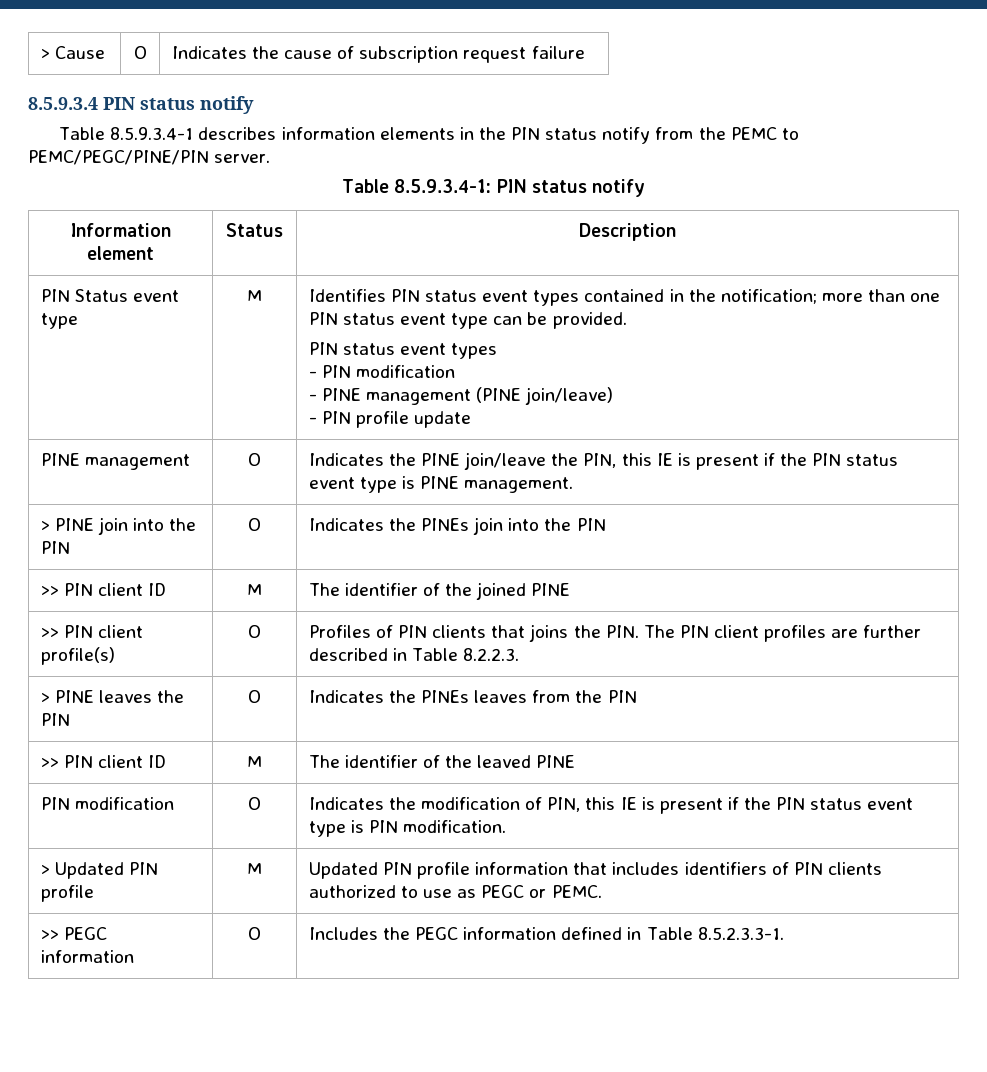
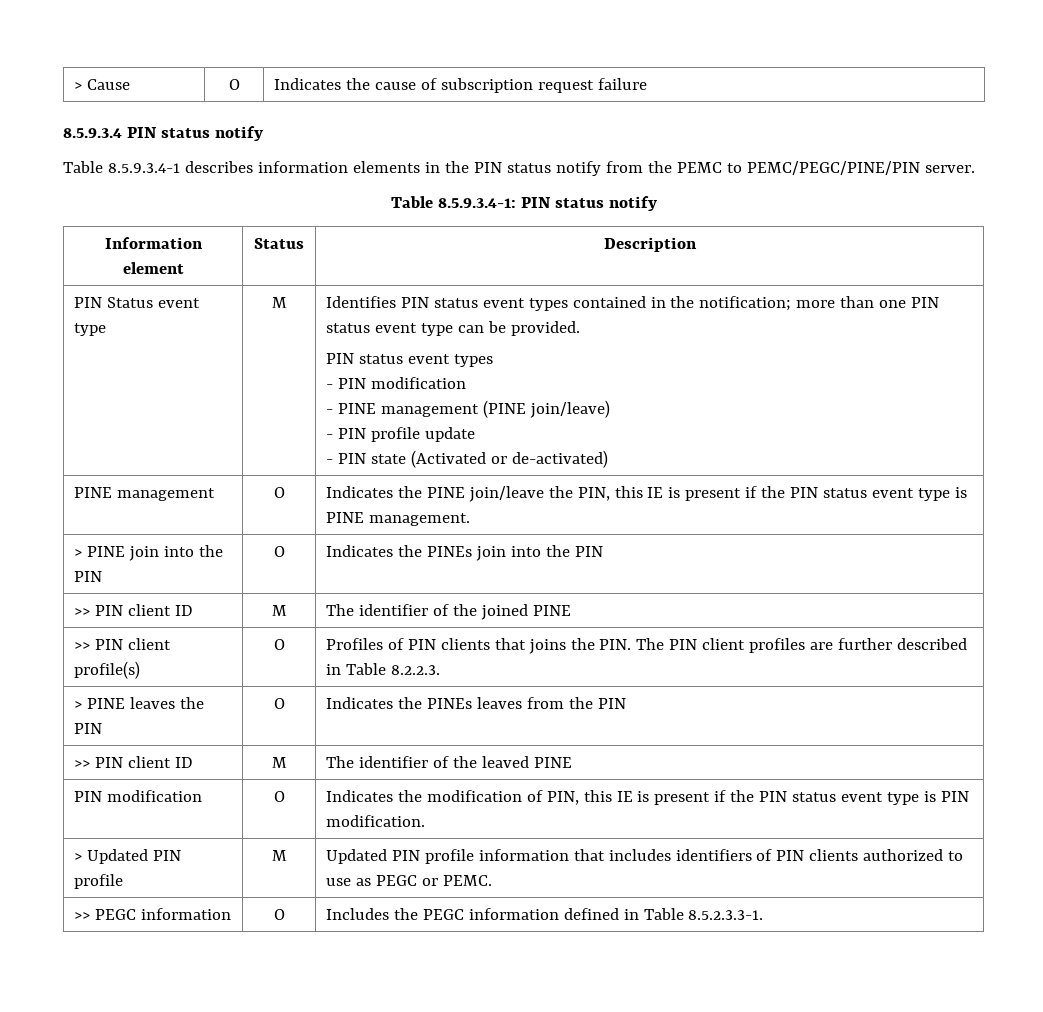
(472, 419) none -> [325,450,608,468] // - PIN state (Activated or de-activated)

